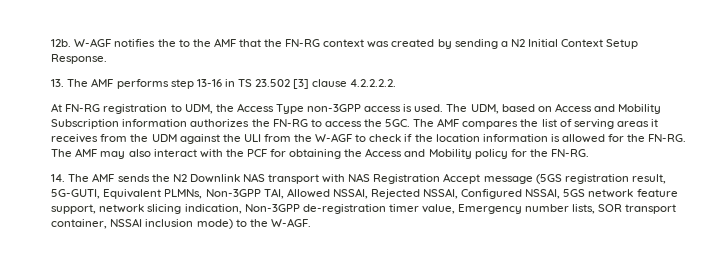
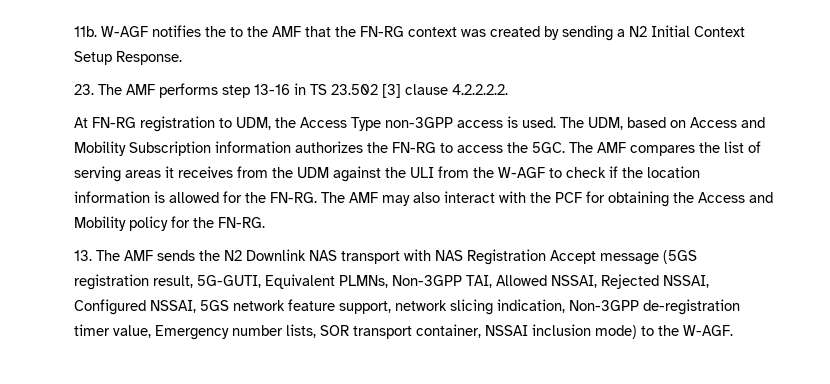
[51,39,72,47] 12b. -> [74,26,98,37] 11b.
[51,79,65,87] 13. -> [74,84,95,95] 23.
[51,174,66,182] 14. -> [74,250,93,261] 13.

